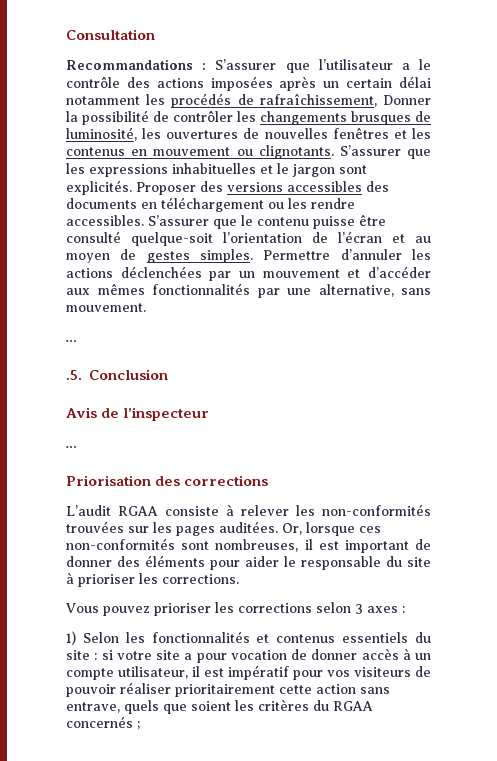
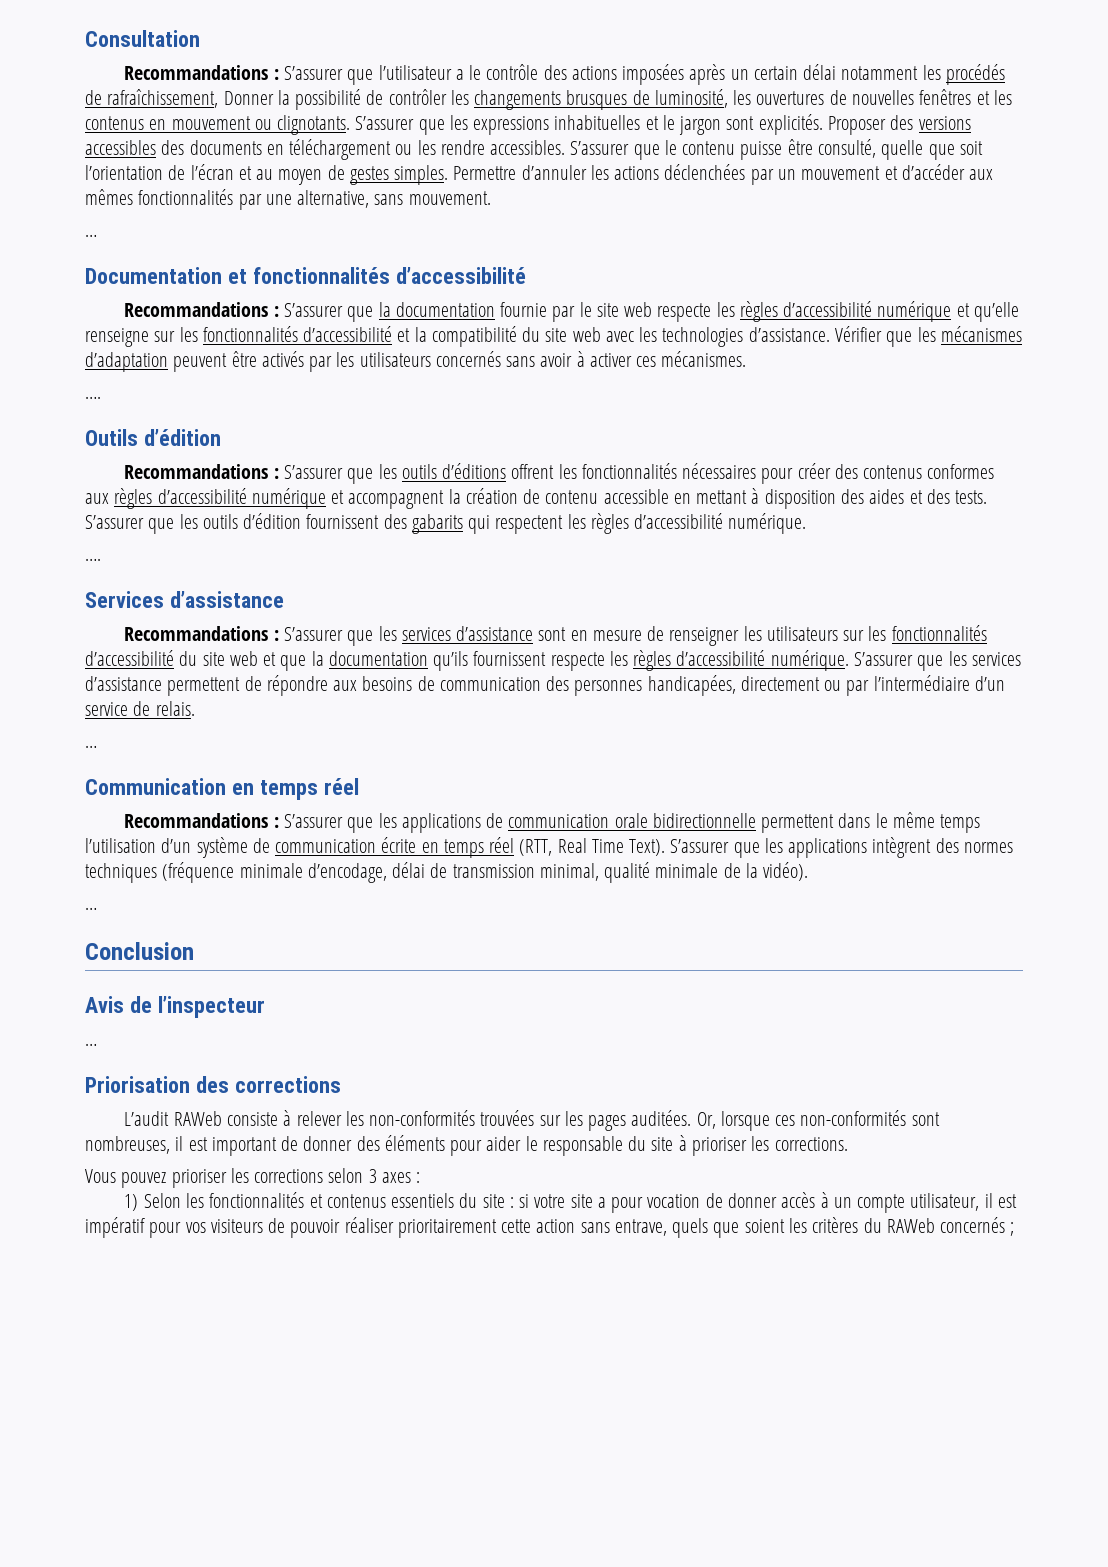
[66,231,213,246] consulté quelque-soit -> [817,139,983,160] consulté, quelle que soit
[66,370,82,380] .5. -> [85,267,526,284] [124,301,1019,322] [85,326,1022,347] [85,351,747,372] [85,396,101,399] [85,429,221,446] [124,463,995,484] [85,488,988,509] [85,513,807,534] [85,558,101,561] [85,591,284,608] [124,625,987,646] [85,650,1021,671] [85,675,1005,696] [85,701,195,716] [85,745,97,748] [85,778,359,800] [124,812,981,833] [85,837,1014,858] [85,862,809,883] [85,907,97,910] Documentation et fonctionnalités d’accessibilité // Recommandations : S’assurer que la documentation fournie par le site web respecte les règles d’accessibilité numérique et qu’elle renseigne sur les fonctionnalités d’accessibilité et la compatibilité du site web avec les technologies d’assistance. Vérifier que les mécanismes d’adaptation peuvent être activés par les utilisateurs concernés sans avoir à activer ces mécanismes. // …. // Outils d’édition // Recommandations : S’assurer que les outils d’éditions offrent les fonctionnalités nécessaires pour créer des contenus conformes aux règles d’accessibilité numérique et accompagnent la création de contenu accessible en mettant à disposition des aides et des tests. S’assurer que les outils d’édition fournissent des gabarits qui respectent les règles d’accessibilité numérique. // …. // Services d’assistance // Recommandations : S’assurer que les services d’assistance sont en mesure de renseigner les utilisateurs sur les fonctionnalités d’accessibilité du site web et que la documentation qu’ils fournissent respecte les règles d’accessibilité numérique. S’assurer que les services d’assistance permettent de répondre aux besoins de communication des personnes handicapées, directement ou par l’intermédiaire d’un service de relais. // … // Communication en temps réel // Recommandations : S’assurer que les applications de communication orale bidirectionnelle permettent dans le même temps l’utilisation d’un système de communication écrite en temps réel (RTT, Real Time Text). S’assurer que les applications intègrent des normes techniques (fréquence minimale d’encodage, délai de transmission minimal, qualité minimale de la vidéo). // … //
[118,506,158,516] RGAA -> [173,1111,222,1126] RAWeb
[333,701,373,711] RGAA -> [886,1218,935,1233] RAWeb

